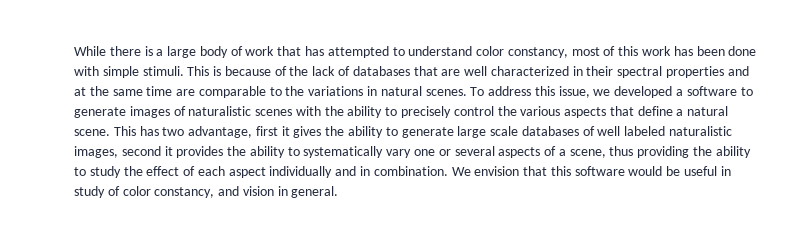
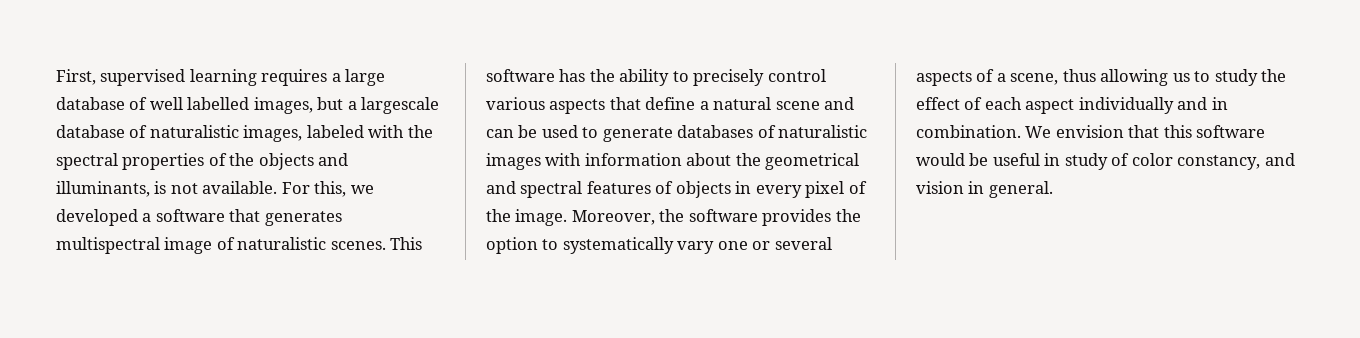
[74,46,757,58] [74,66,749,78] [74,86,753,98] [74,106,321,118] While there is a large body of work that has attempted to understand color constancy, most of this work has been done with simple stimuli. This is because of the lack of databases that are well characterized in their spectral properties and at the same time are comparable to the variations in natural scenes. To address this issue, we developed a software to generate images of naturalistic scenes with -> [56,69,386,86] [56,97,440,114] [56,125,433,142] [56,153,349,170] [56,181,374,197] [56,209,342,226] [56,237,423,254] [486,69,586,82] First, supervised learning requires a large database of well labelled images, but a largescale database of naturalistic images, labeled with the spectral properties of the objects and illuminants, is not available. For this, we developed a software that generates multispectral image of naturalistic scenes. This software has
[497,106,517,116] the -> (826, 75) none
[74,126,733,138] [74,146,173,158] scene. This has two advantage, first it gives the ability to generate large scale databases of well labeled naturalistic images, second it -> [775,97,855,110] [486,125,868,142] [486,153,860,170] [486,181,867,198] [486,209,758,226] scene and can be used to generate databases of naturalistic images with information about the geometrical and spectral features of objects in every pixel of the image. Moreover, the software
[249,146,285,158] ability -> [486,237,538,254] option
[637,146,751,158] providing the ability -> [1100,69,1190,86] allowing us

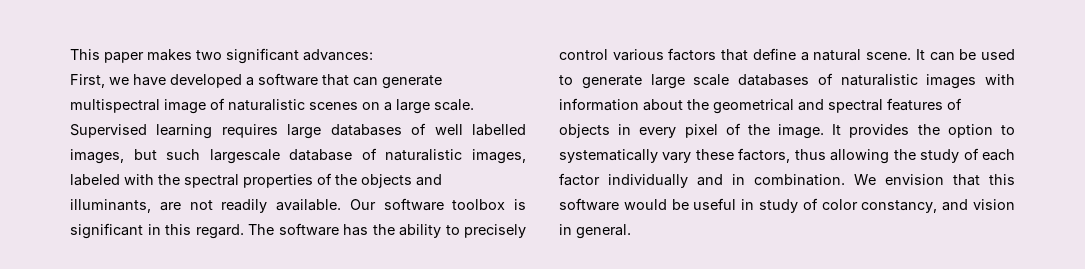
[56,69,386,86] [56,97,125,110] First, supervised learning requires a large database -> [70,48,373,64] [70,73,442,89] [70,98,474,114] [70,124,402,139] This paper makes two significant advances: // First, we have developed a software that can generate multispectral image of naturalistic scenes on a large scale. Supervised learning requires large databases
[347,101,357,110] a -> [166,149,201,160] such
[154,181,374,197] [56,209,342,226] [56,237,423,254] is not available. For this, we developed a software that generates multispectral image of naturalistic scenes. This -> [159,198,526,213] [70,223,274,239] are not readily available. Our software toolbox is significant in this regard. The
[549,99,606,114] aspects -> [668,48,717,61] factors
[775,97,855,110] scene and -> [866,49,925,60] scene. It
(673, 134) none -> [650,74,730,89] large scale
[571,209,758,225] Moreover, the software -> [832,124,842,135] It
[717,237,832,250] [916,69,1287,86] [916,97,960,110] one or several aspects of a scene, thus allowing us to study the effect -> [695,148,960,164] these factors, thus allowing the study
[1025,99,1075,114] aspect -> [559,173,600,186] factor

